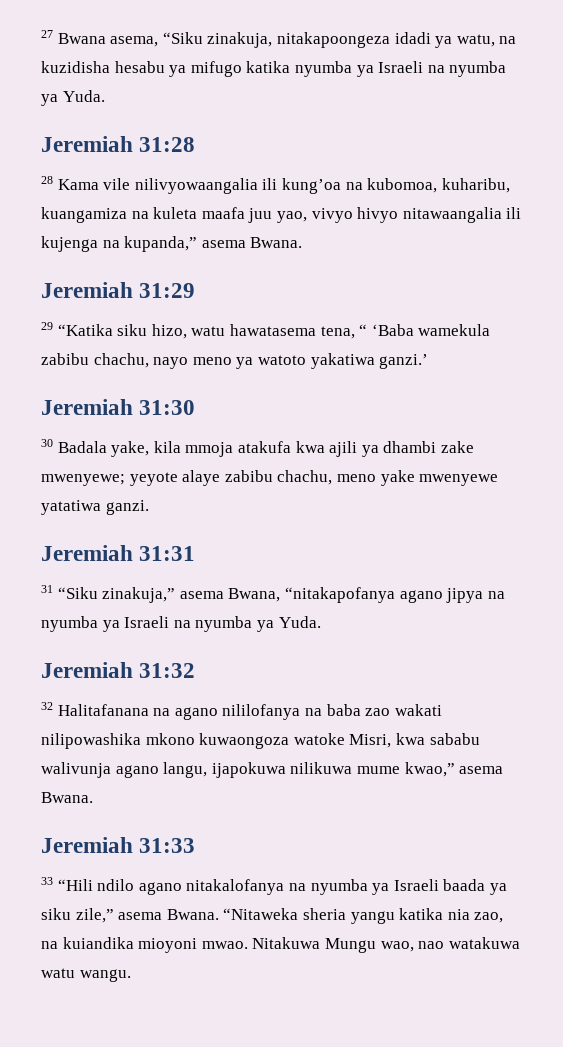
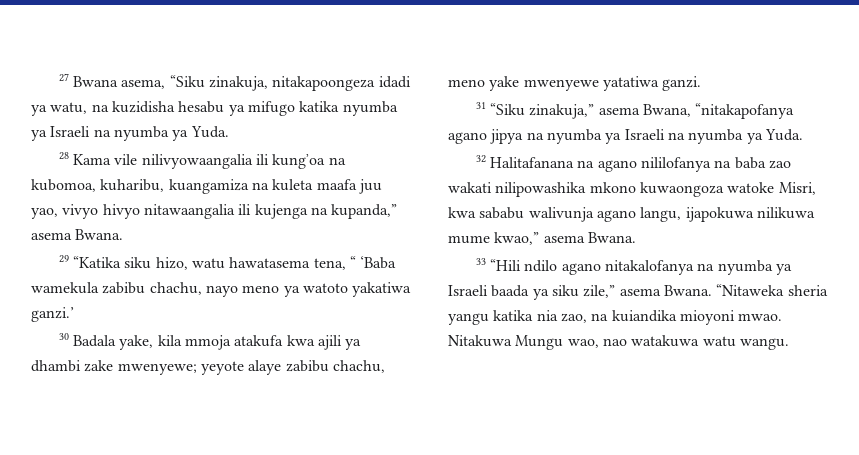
[41,136,196,152] // Jeremiah 31:28 -> (229, 132) none
[41,282,196,298] // Jeremiah 31:29 -> (124, 234) none
[41,399,196,415] // Jeremiah 31:30 -> (74, 314) none
[41,545,196,561] // Jeremiah 31:31 -> (702, 83) none
[41,662,196,678] // Jeremiah 31:32 -> (803, 135) none
[41,837,196,853] // Jeremiah 31:33 -> (636, 237) none

